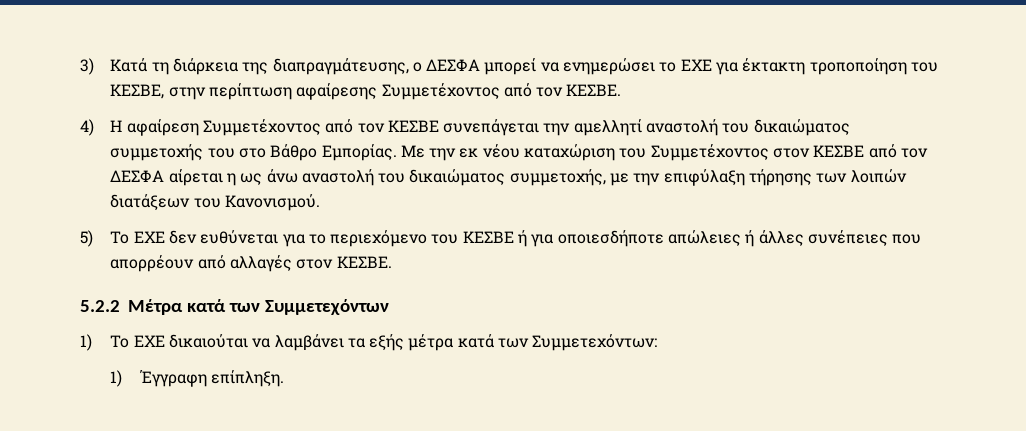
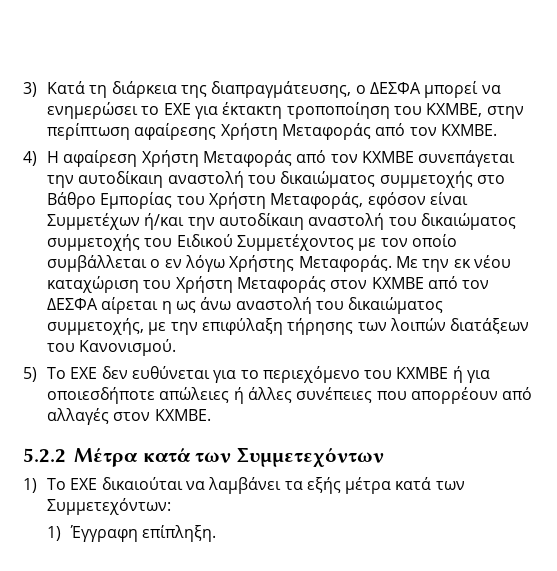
[110,84,165,99] ΚΕΣΒΕ, -> [426,103,483,117] ΚΧΜΒΕ,
[381,83,622,100] Συμμετέχοντος από τον ΚΕΣΒΕ. -> [220,123,497,140] Χρήστη Μεταφοράς από τον ΚΧΜΒΕ.
[202,119,439,136] Συμμετέχοντος από τον ΚΕΣΒΕ -> [141,150,414,167] Χρήστη Μεταφοράς από τον ΚΧΜΒΕ
[573,119,642,136] αμελλητί -> [78,171,505,188] [46,192,468,209] [46,213,304,230] αυτοδίκαιη αναστολή του δικαιώματος συμμετοχής στο Βάθρο Εμπορίας του Χρήστη Μεταφοράς, εφόσον είναι Συμμετέχων ή/και την αυτοδίκαιη
[238,144,397,161] στο Βάθρο Εμπορίας. -> [176,234,457,251] [46,255,392,272] Ειδικού Συμμετέχοντος με τον οποίο συμβάλλεται ο εν λόγω Χρήστης Μεταφοράς.
[650,144,865,161] Συμμετέχοντος στον ΚΕΣΒΕ -> [175,276,424,293] Χρήστη Μεταφοράς στον ΚΧΜΒΕ
[462,231,514,243] ΚΕΣΒΕ -> [396,367,449,379] ΚΧΜΒΕ
[336,256,392,268] ΚΕΣΒΕ. -> [154,409,211,421] ΚΧΜΒΕ.

